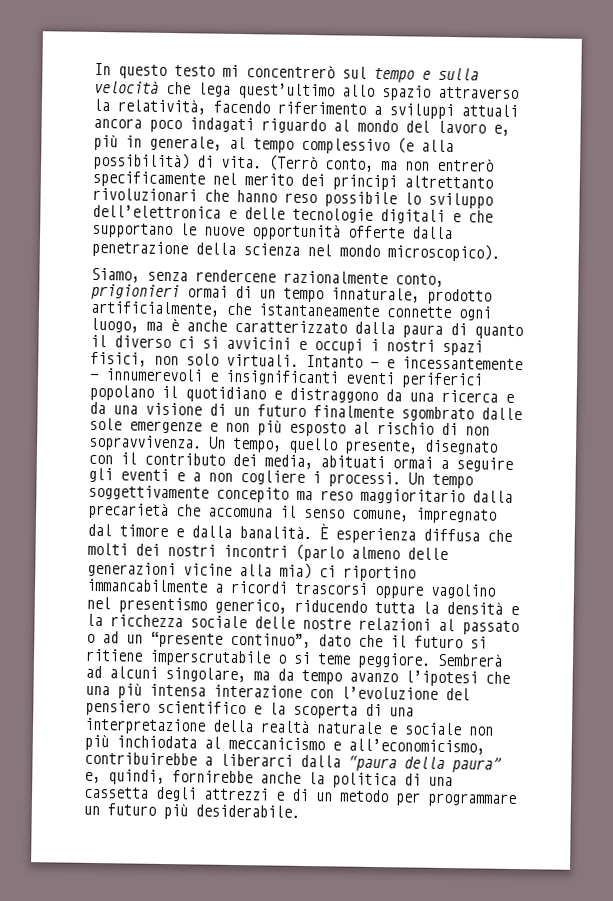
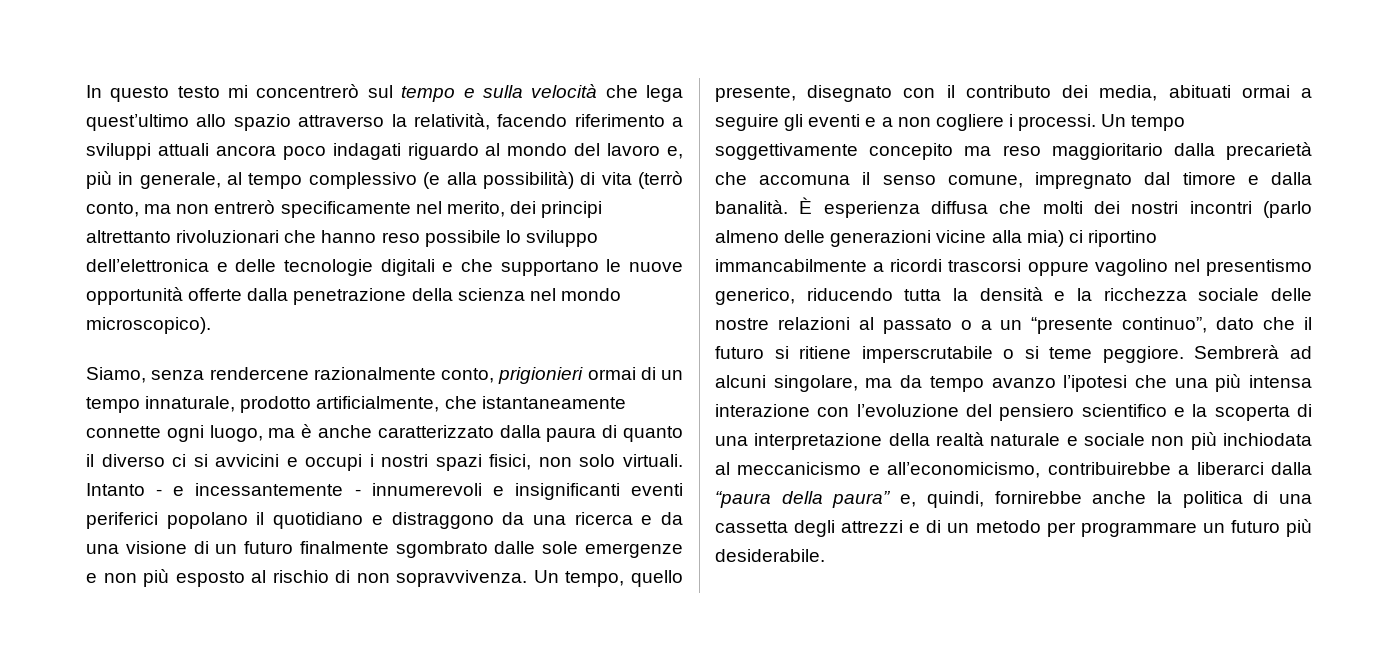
[221,154,318,172] vita. (Terrò -> [601,171,683,189] vita (terrò
[244,173,293,186] merito -> [446,201,505,217] merito,
[102,631,119,644] ad -> [980,320,992,330] a

